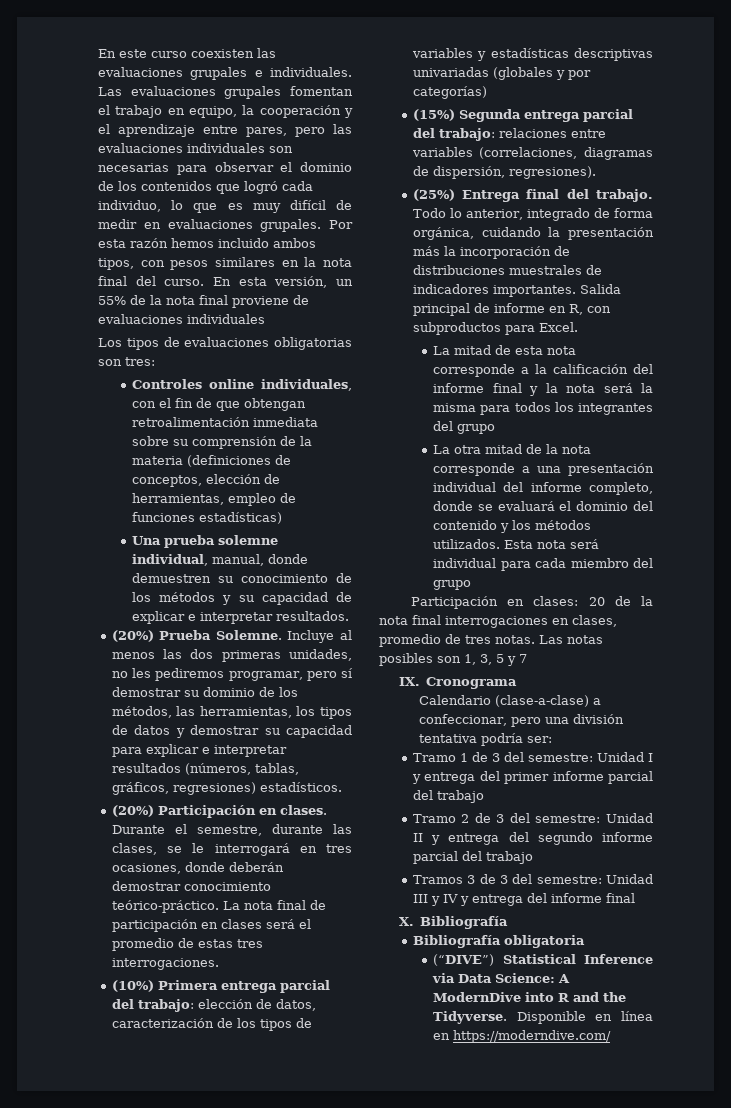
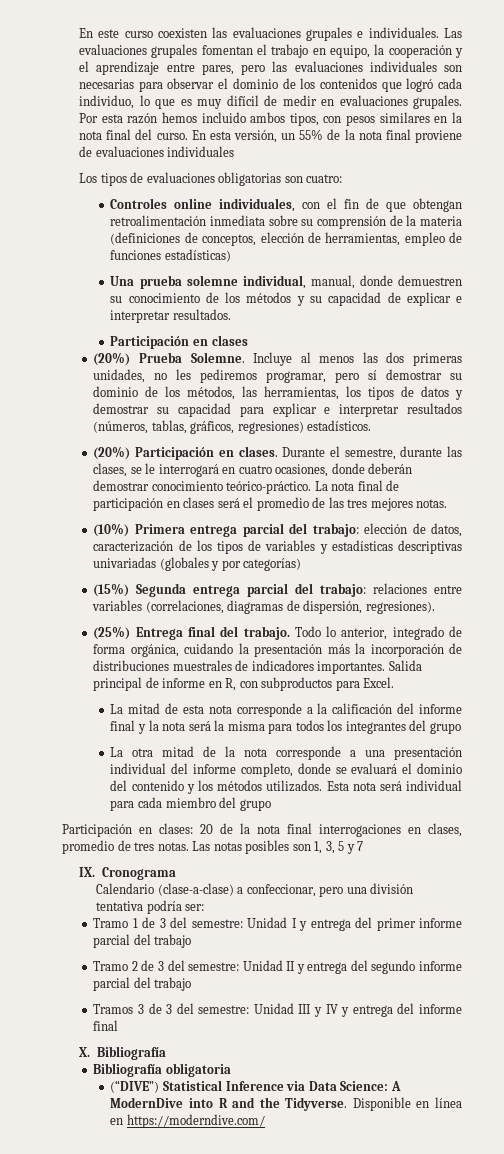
[125,357,156,366] tres: -> [306,174,343,183] cuatro:
(350, 616) none -> [110,335,248,349] // Participación en clases
[326,844,352,853] tres -> [238,465,272,474] cuatro
[197,939,263,948] [111,958,219,970] estas tres interrogaciones. -> [328,497,448,511] las tres mejores notas.

